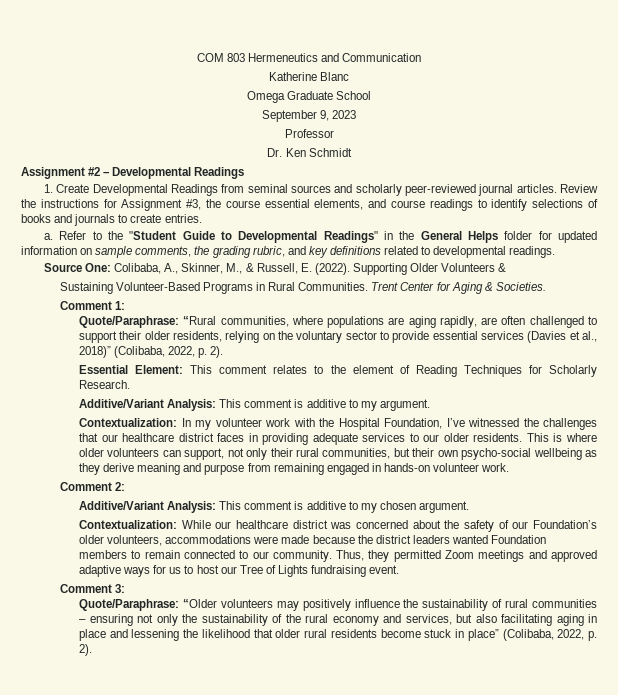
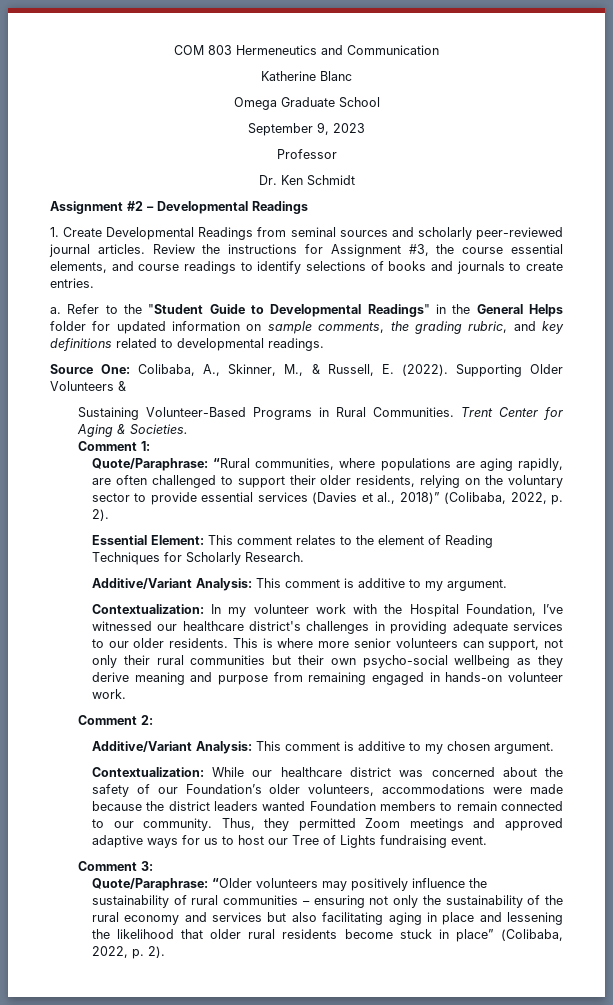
[523,418,597,430] [79,433,245,442] the challenges that our healthcare district faces -> [157,621,370,634] our healthcare district's challenges
[79,448,105,457] older -> [318,638,391,648] more senior
[322,448,391,459] communities, -> [190,655,266,665] communities
[405,614,452,625] services, -> [212,912,263,922] services

